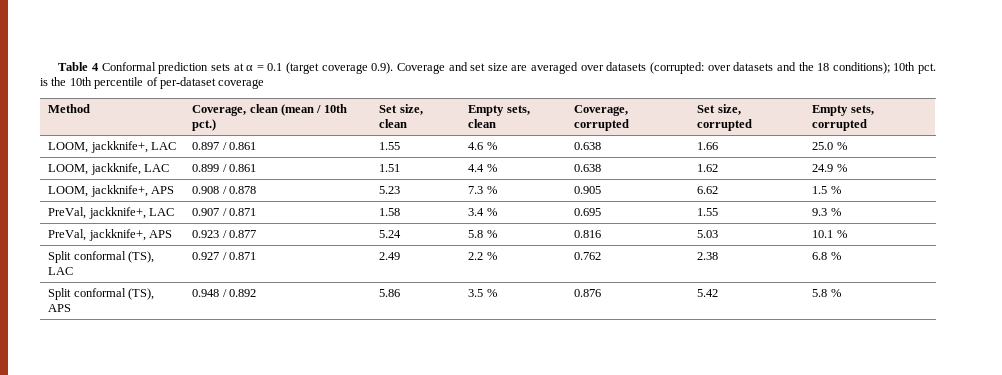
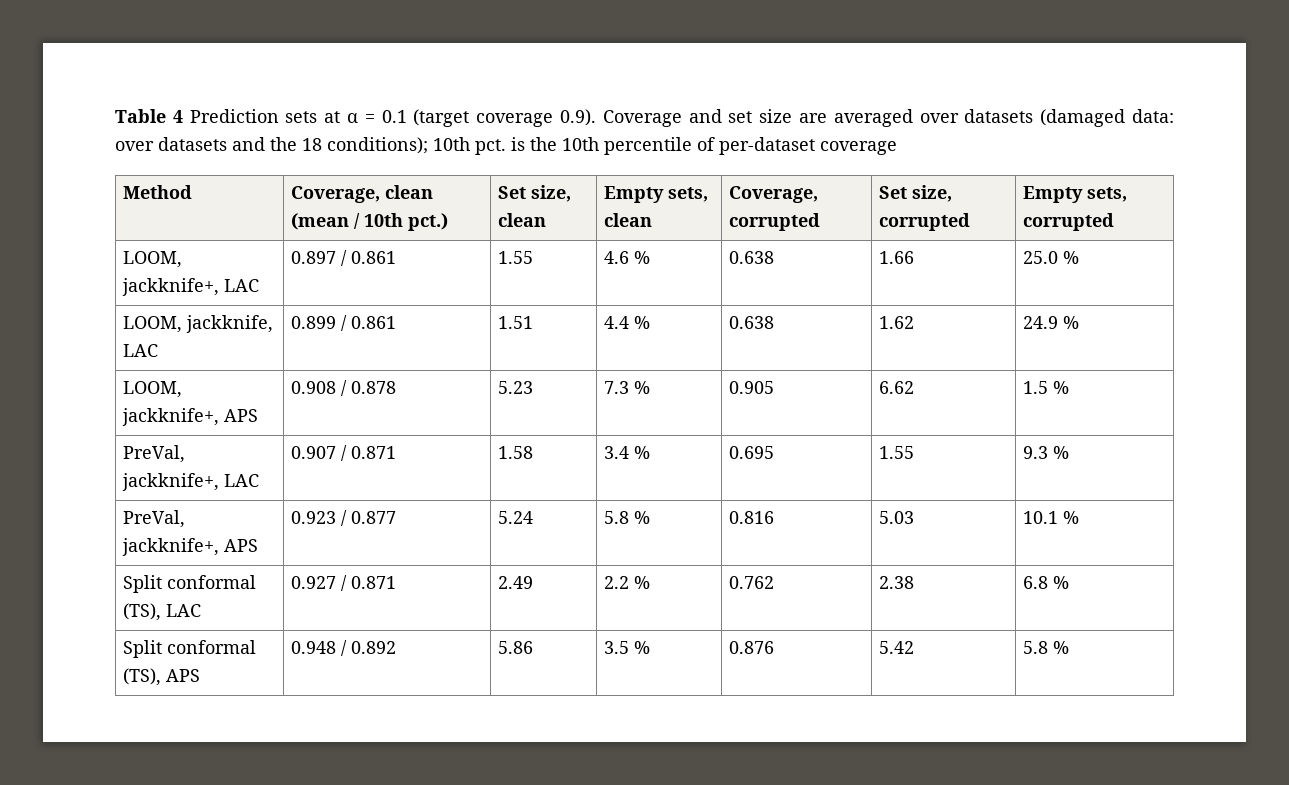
[101,62,209,74] Conformal prediction -> [189,109,279,123] Prediction
[649,62,704,74] (corrupted: -> [1040,109,1174,127] (damaged data:

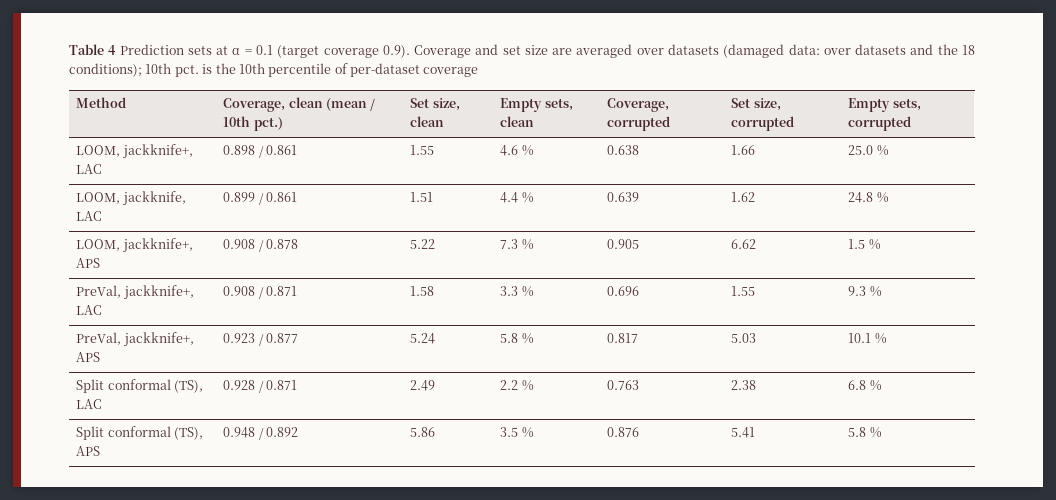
[290,251,336,264] 0.897 -> [223,145,256,155] 0.898
[728,316,774,329] 0.638 -> [607,192,640,202] 0.639
[1022,316,1058,329] 24.9 -> [848,192,874,203] 24.8
[497,381,533,394] 5.23 -> [410,239,436,249] 5.22
[290,446,336,459] 0.907 -> [223,286,256,296] 0.908
[603,446,650,459] [728,446,774,459] 3.4 % | 0.695 -> [500,286,534,297] [607,286,640,296] 3.3 % | 0.696
[728,511,774,524] 0.816 -> [607,333,639,343] 0.817
[290,576,336,589] 0.927 -> [223,380,256,390] 0.928
[728,576,774,589] 0.762 -> [607,380,640,390] 0.763
[878,641,914,654] 5.42 -> [731,427,756,438] 5.41

